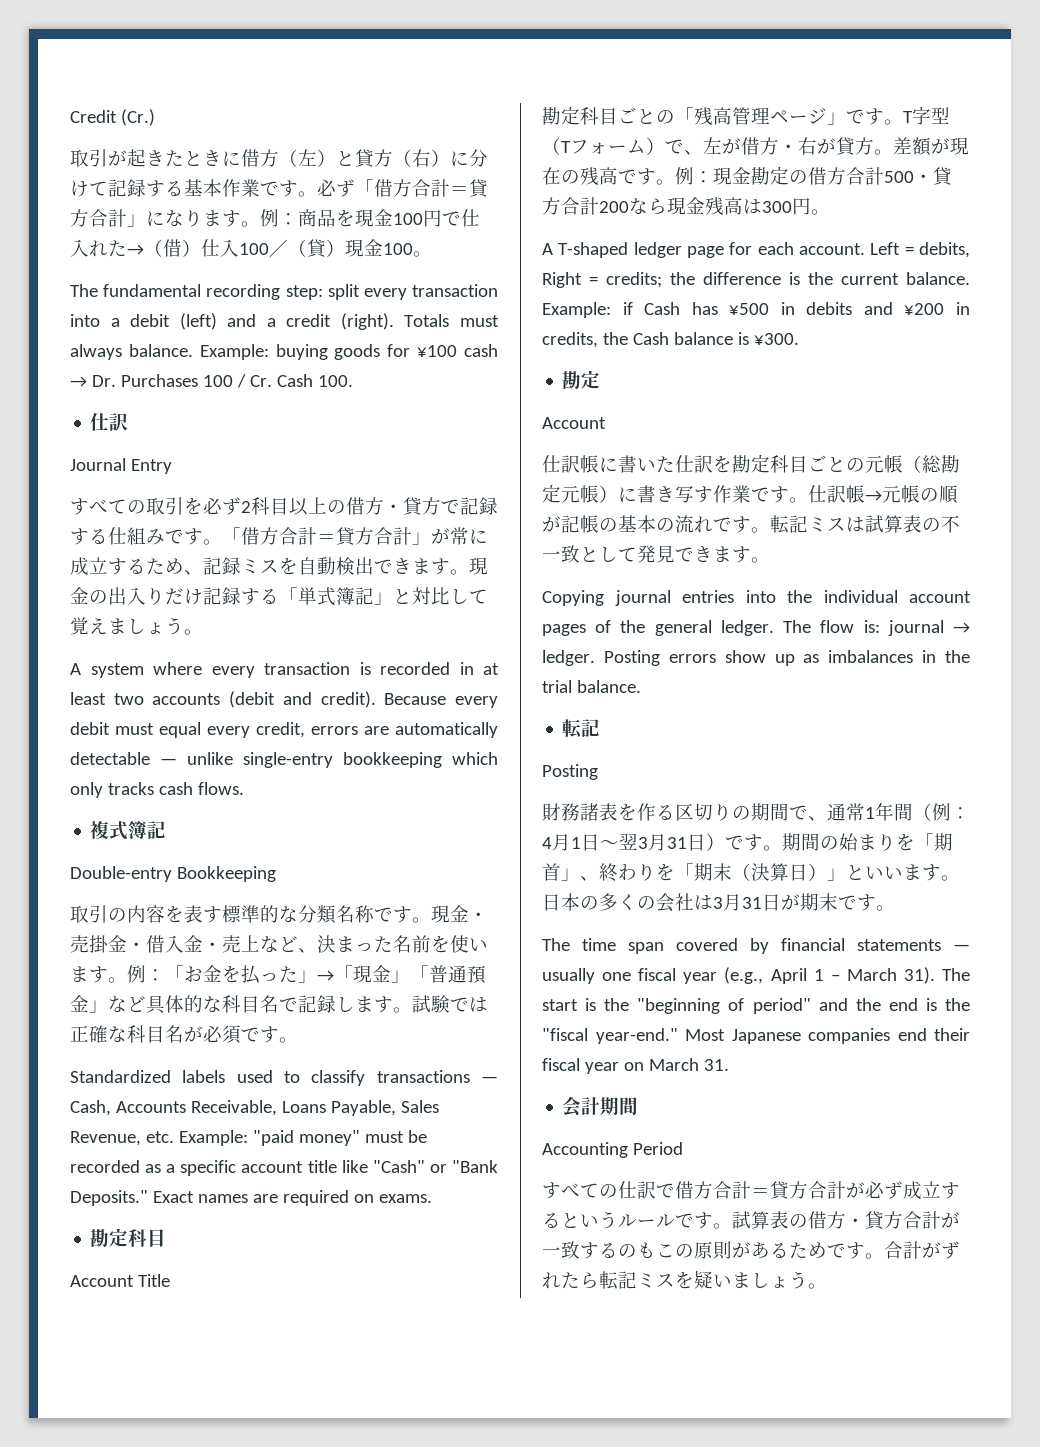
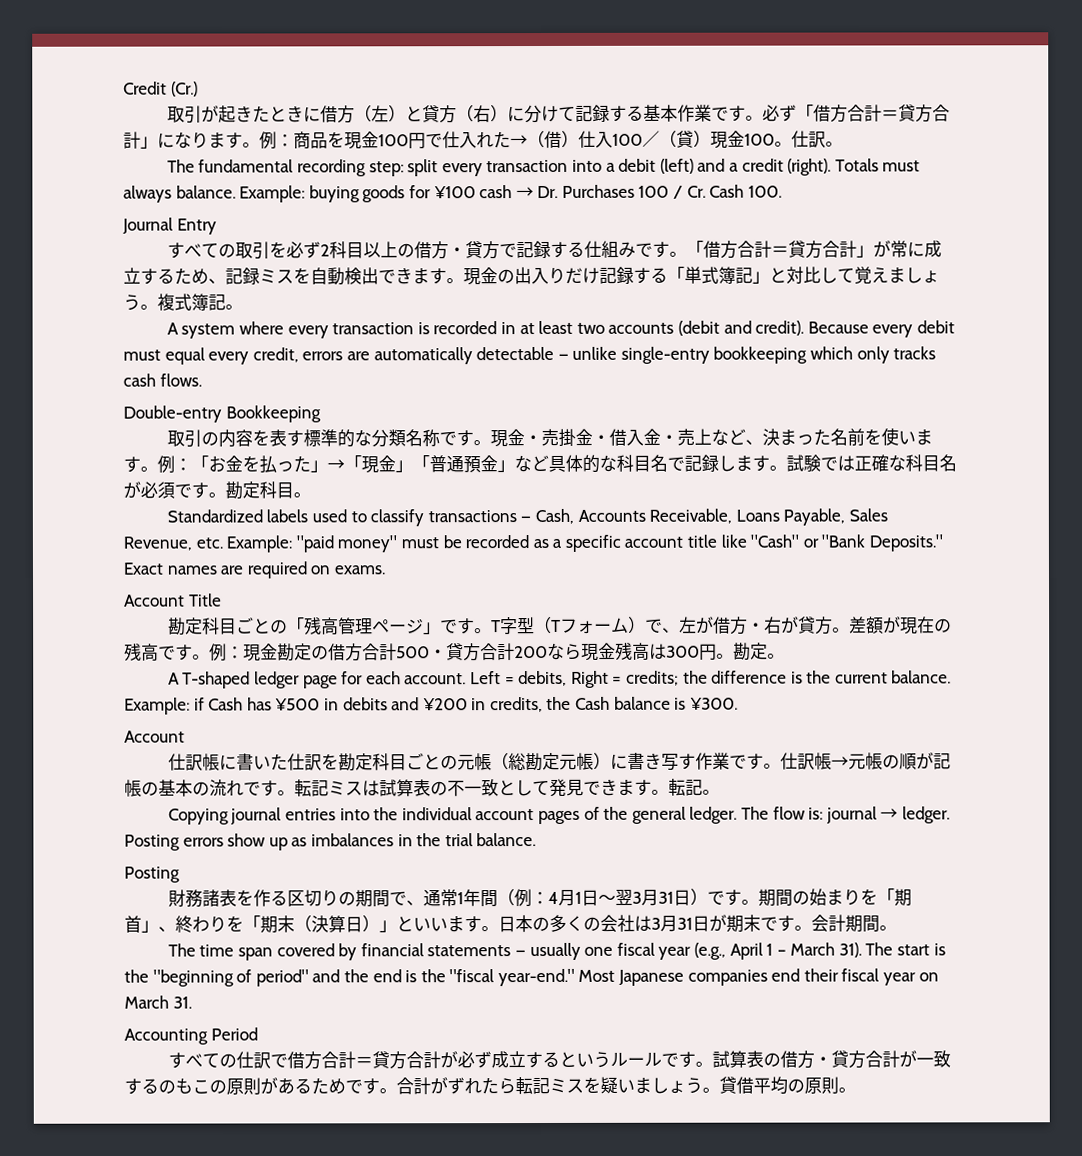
(432, 254) none -> [791,130,843,148] 仕訳。
[90,412,129,432] // 仕訳 -> (782, 191) none
(203, 632) none -> [157,293,243,311] 複式簿記。
[90,821,167,840] // 複式簿記 -> (202, 380) none
(298, 1040) none -> [225,481,311,500] 勘定科目。
[90,1228,167,1247] // 勘定科目 -> (385, 570) none
(830, 212) none -> [733,642,785,661] 勘定。
[562,370,601,389] // 勘定 -> (738, 703) none
(770, 560) none -> [668,778,720,796] 転記。
[562,719,601,739] // 転記 -> (537, 840) none
(895, 908) none -> [811,914,897,933] 会計期間。
[562,1096,639,1117] // 会計期間 -> (192, 1002) none
(827, 1286) none -> [719,1076,856,1095] 貸借平均の原則。

